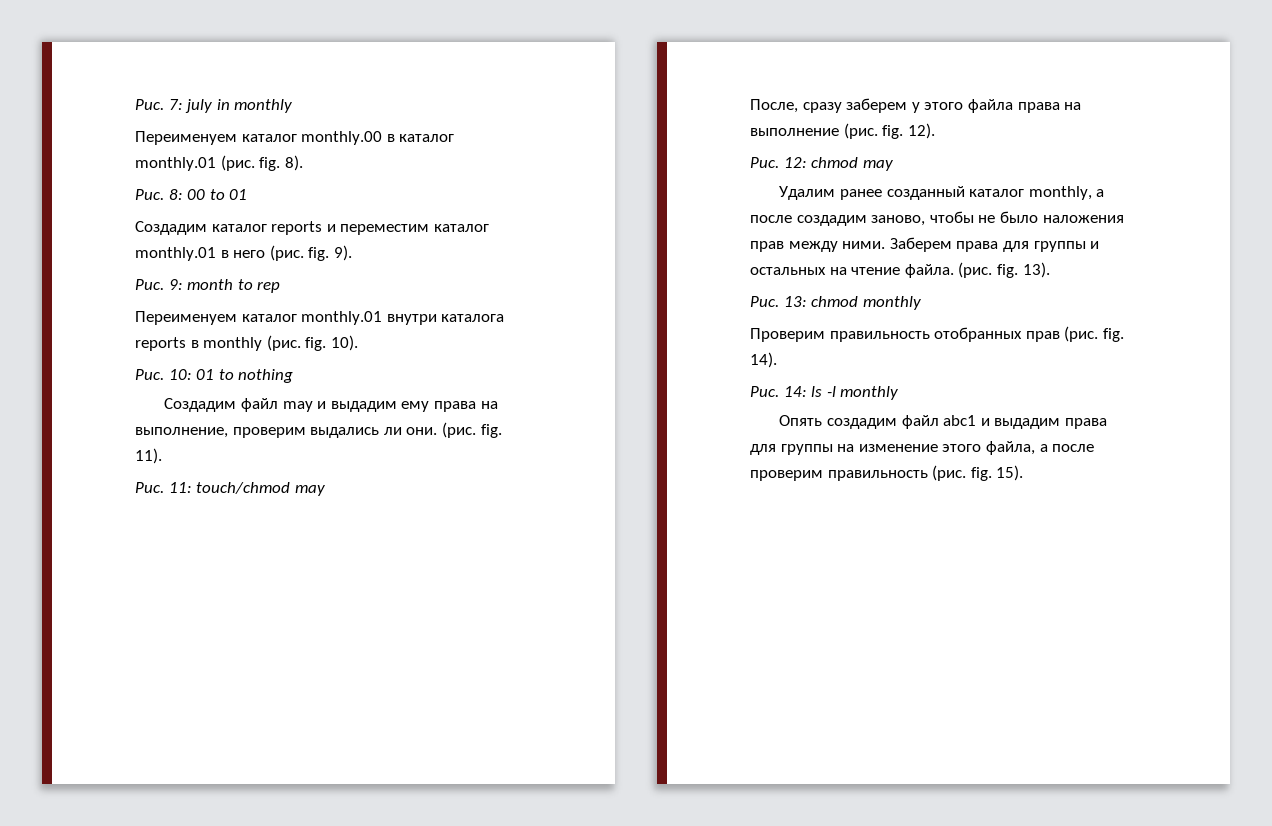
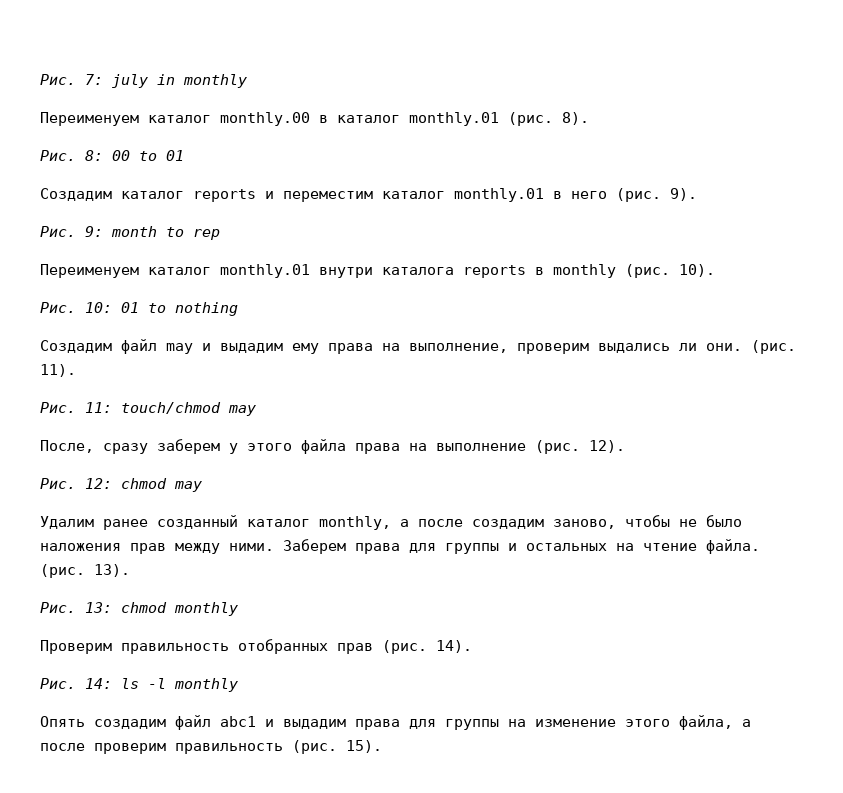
[259,157,281,171] fig. -> (553, 119) none
[308,247,330,261] fig. -> (661, 195) none
[305,337,327,351] fig. -> (670, 271) none
[480,424,502,438] fig. -> (796, 347) none
[882,125,904,139] fig. -> (580, 447) none
[996,264,1018,278] fig. -> (85, 571) none
[1102,328,1124,342] fig. -> (427, 647) none
[970,467,992,481] fig. -> (337, 747) none

